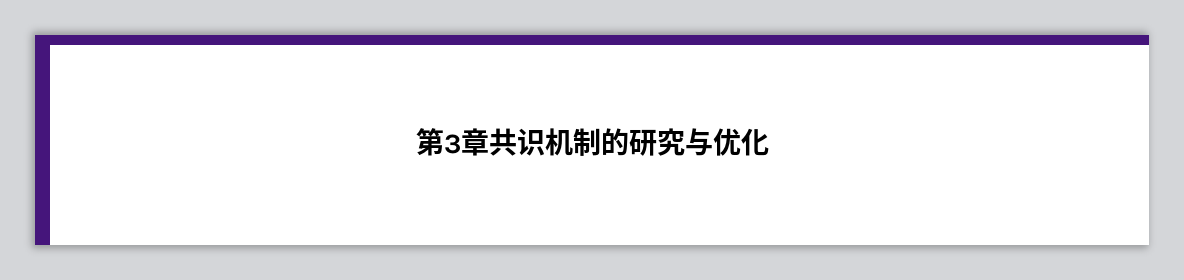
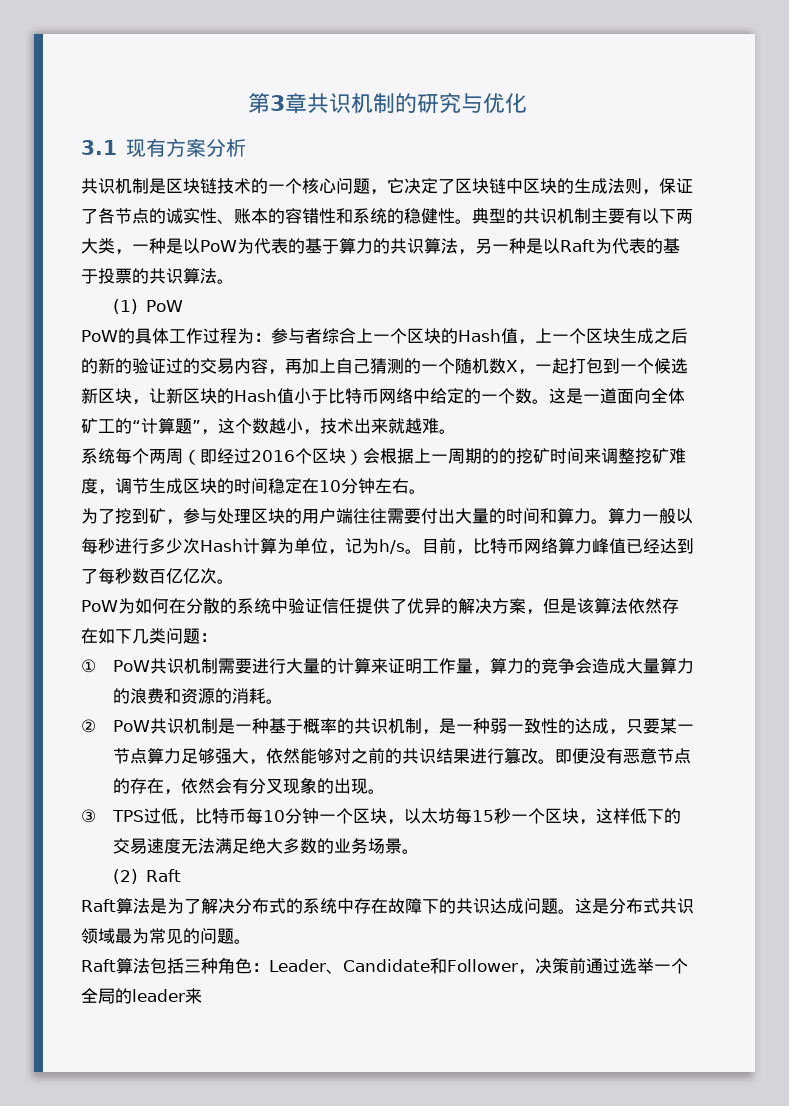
(769, 142) none -> [81,138,246,158] [81,178,693,195] [81,208,693,224] [81,238,680,255] [81,268,234,284] [112,299,184,314] [81,328,688,345] [81,358,688,375] [81,388,685,405] [81,418,456,435] [81,448,686,465] [81,478,426,495] [81,508,693,525] [81,538,694,555] [81,568,234,584] [81,598,679,615] [81,628,217,644] [81,658,694,675] [112,688,283,704] [81,718,694,735] [112,748,691,765] [112,777,385,795] [81,808,681,825] [112,838,419,854] [112,869,182,884] [81,898,694,914] [81,928,251,944] [81,957,688,975] [81,988,202,1004] // 3.1现有方案分析 // 共识机制是区块链技术的一个核心问题，它决定了区块链中区块的生成法则，保证了各节点的诚实性、账本的容错性和系统的稳健性。典型的共识机制主要有以下两大类，一种是以PoW为代表的基于算力的共识算法，另一种是以Raft为代表的基于投票的共识算法。 // (1) PoW // PoW的具体工作过程为：参与者综合上一个区块的Hash值，上一个区块生成之后的新的验证过的交易内容，再加上自己猜测的一个随机数X，一起打包到一个候选新区块，让新区块的Hash值小于比特币网络中给定的一个数。这是一道面向全体矿工的“计算题”，这个数越小，技术出来就越难。 // 系统每个两周（即经过2016个区块）会根据上一周期的的挖矿时间来调整挖矿难度，调节生成区块的时间稳定在10分钟左右。 // 为了挖到矿，参与处理区块的用户端往往需要付出大量的时间和算力。算力一般以每秒进行多少次Hash计算为单位，记为h/s。目前，比特币网络算力峰值已经达到了每秒数百亿亿次。 // PoW为如何在分散的系统中验证信任提供了优异的解决方案，但是该算法依然存在如下几类问题： // ① PoW共识机制需要进行大量的计算来证明工作量，算力的竞争会造成大量算力的浪费和资源的消耗。 // ② PoW共识机制是一种基于概率的共识机制，是一种弱一致性的达成，只要某一节点算力足够强大，依然能够对之前的共识结果进行篡改。即便没有恶意节点的存在，依然会有分叉现象的出现。 // ③ TPS过低，比特币每10分钟一个区块，以太坊每15秒一个区块，这样低下的交易速度无法满足绝大多数的业务场景。 // (2) Raft // Raft算法是为了解决分布式的系统中存在故障下的共识达成问题。这是分布式共识领域最为常见的问题。 // Raft算法包括三种角色：Leader、Candidate和Follower，决策前通过选举一个全局的leader来

